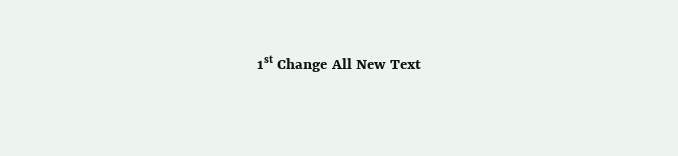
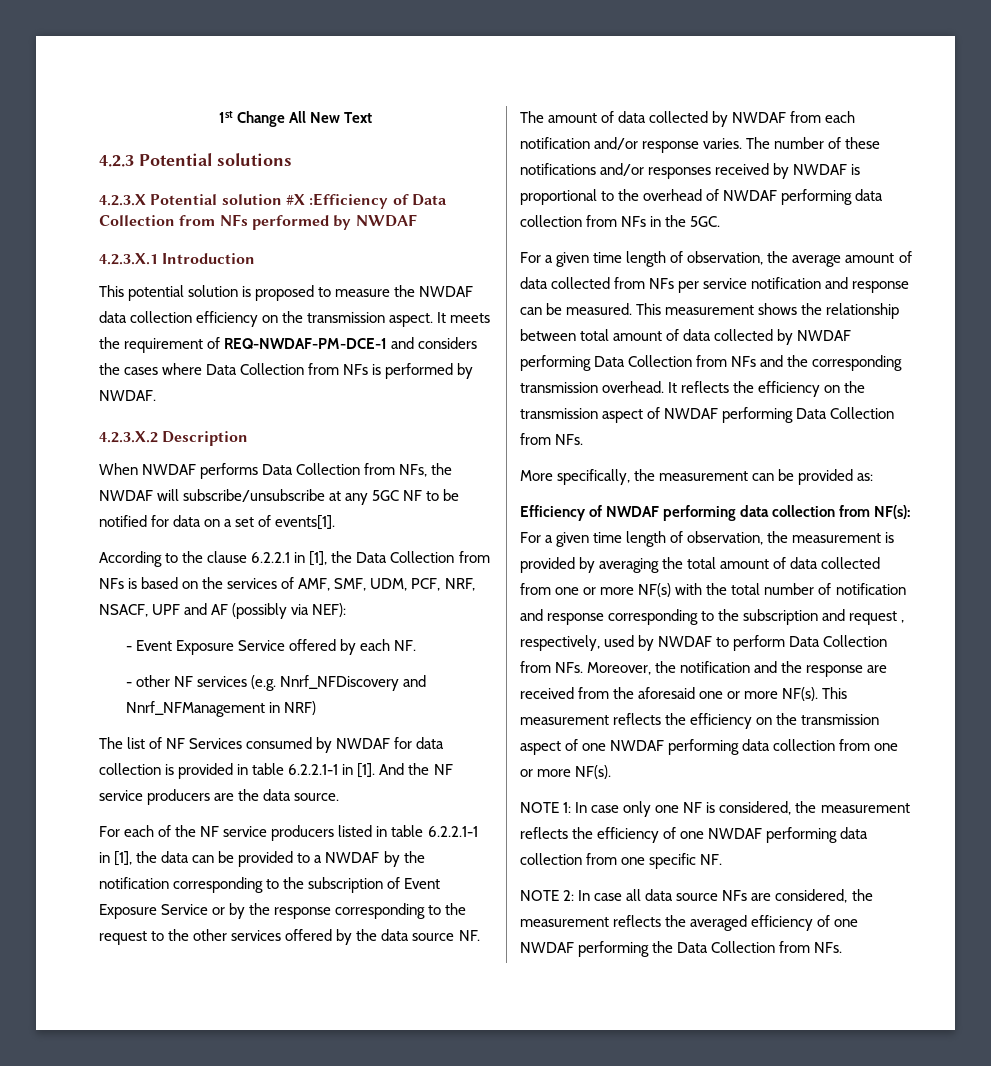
(422, 64) none -> [99,153,292,167] [99,193,447,209] [99,214,417,230] [99,253,256,265] [99,285,474,301] [99,311,491,327] [99,337,478,353] [99,363,474,379] [99,390,156,401] [99,431,249,446] [99,463,453,479] [99,489,460,505] [99,515,336,530] [99,551,490,567] [99,577,476,591] [99,603,347,619] [126,639,417,655] [126,675,427,691] [126,701,317,717] [99,737,445,753] [99,763,453,779] [99,789,340,805] [99,825,478,841] [99,851,425,867] [99,877,441,893] [99,903,467,919] [99,929,481,945] [520,111,856,127] [520,137,881,153] [520,163,861,179] [520,189,884,205] [520,215,721,227] [520,251,912,267] [520,277,910,293] [520,303,900,319] [520,329,852,345] [520,355,903,371] [520,381,866,397] [520,407,895,423] [520,433,584,445] [520,469,874,485] [520,505,911,521] [520,531,895,547] [520,557,881,573] [520,583,906,597] [520,609,905,625] [520,635,888,651] [520,661,888,677] [520,687,848,701] [520,713,880,729] [520,739,899,755] [520,765,612,779] [520,801,910,817] [520,827,869,843] [520,853,723,869] [520,889,873,903] [520,915,859,931] [520,941,843,957] // 4.2.3 Potential solutions // 4.2.3.X Potential solution #X :Efficiency of Data Collection from NFs performed by NWDAF // 4.2.3.X.1 Introduction // This potential solution is proposed to measure the NWDAF data collection efficiency on the transmission aspect. It meets the requirement of REQ-NWDAF-PM-DCE-1 and considers the cases where Data Collection from NFs is performed by NWDAF. // 4.2.3.X.2 Description // When NWDAF performs Data Collection from NFs, the NWDAF will subscribe/unsubscribe at any 5GC NF to be notified for data on a set of events[1]. // According to the clause 6.2.2.1 in [1], the Data Collection from NFs is based on the services of AMF, SMF, UDM, PCF, NRF, NSACF, UPF and AF (possibly via NEF): // - Event Exposure Service offered by each NF. // - other NF services (e.g. Nnrf_NFDiscovery and Nnrf_NFManagement in NRF) // The list of NF Services consumed by NWDAF for data collection is provided in table 6.2.2.1-1 in [1]. And the NF service producers are the data source. // For each of the NF service producers listed in table 6.2.2.1-1 in [1], the data can be provided to a NWDAF by the notification corresponding to the subscription of Event Exposure Service or by the response corresponding to the request to the other services offered by the data source NF. The amount of data collected by NWDAF from each notification and/or response varies. The number of these notifications and/or responses received by NWDAF is proportional to the overhead of NWDAF performing data collection from NFs in the 5GC. // For a given time length of observation, the average amount of data collected from NFs per service notification and response can be measured. This measurement shows the relationship between total amount of data collected by NWDAF performing Data Collection from NFs and the corresponding transmission overhead. It reflects the efficiency on the transmission aspect of NWDAF performing Data Collection from NFs. // More specifically, the measurement can be provided as: // Efficiency of NWDAF performing data collection from NF(s): For a given time length of observation, the measurement is provided by averaging the total amount of data collected from one or more NF(s) with the total number of notification and response corresponding to the subscription and request , respectively, used by NWDAF to perform Data Collection from NFs. Moreover, the notification and the response are received from the aforesaid one or more NF(s). This measurement reflects the efficiency on the transmission aspect of one NWDAF performing data collection from one or more NF(s). // NOTE 1: In case only one NF is considered, the measurement reflects the efficiency of one NWDAF performing data collection from one specific NF. // NOTE 2: In case all data source NFs are considered, the measurement reflects the averaged efficiency of one NWDAF performing the Data Collection from NFs.

